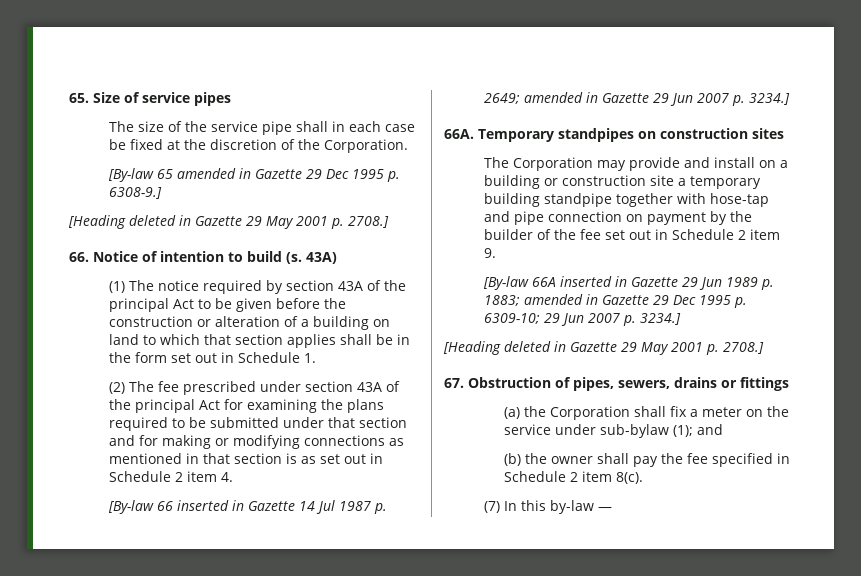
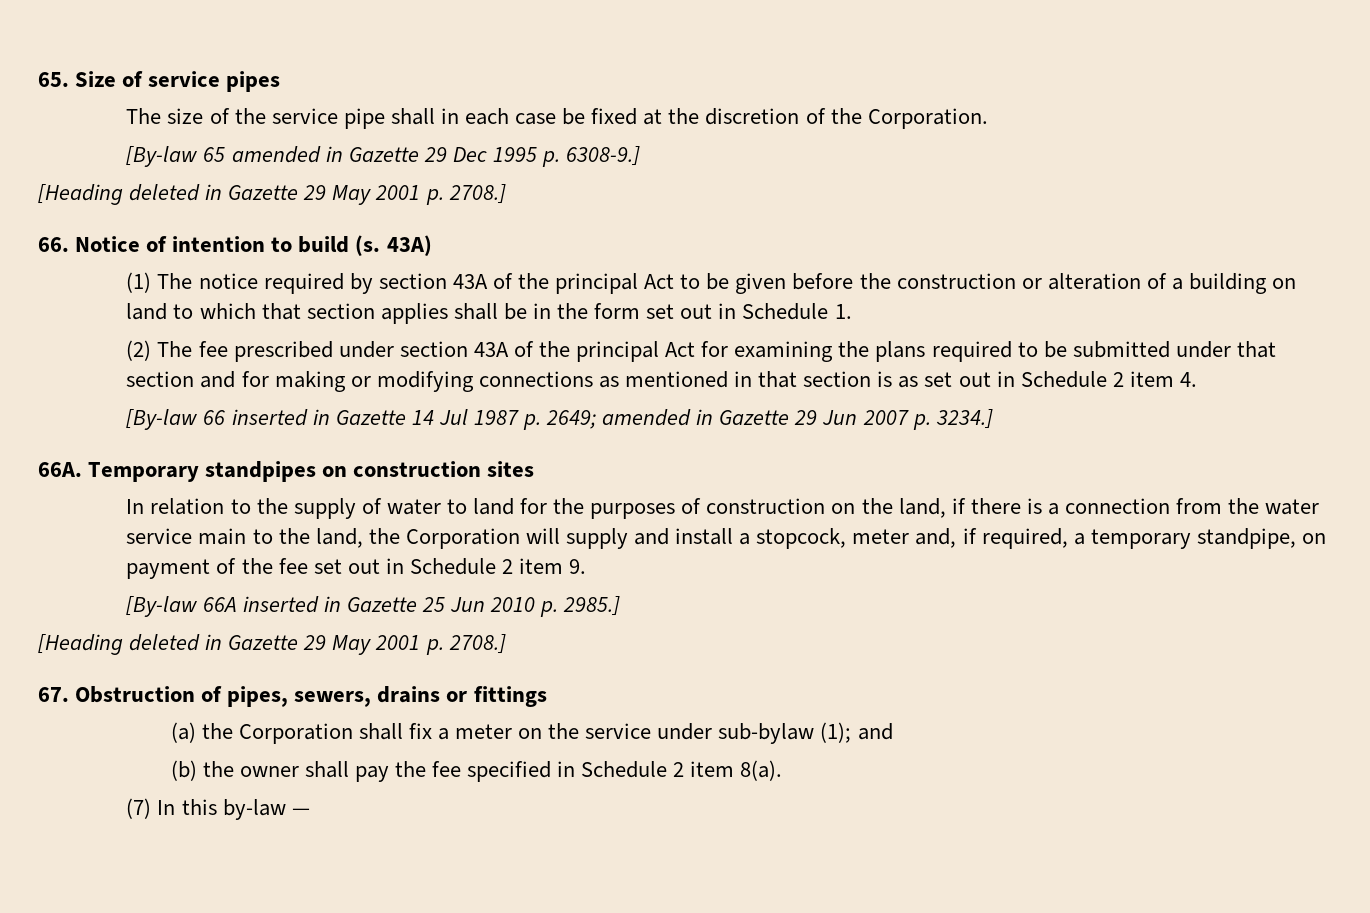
[484,157,789,171] [484,175,762,189] [484,193,770,207] [484,211,753,225] [484,229,534,240] The Corporation may provide and install on a building or construction site a temporary building standpipe together with hose-tap and pipe connection on payment by the builder -> [126,498,1320,519] [126,528,1326,549] [126,559,211,579] In relation to the supply of water to land for the purposes of construction on the land, if there is a connection from the water service main to the land, the Corporation will supply and install a stopcock, meter and, if required, a temporary standpipe, on payment
[682,277,775,290] [484,294,748,308] [484,313,682,326] 29 Jun 1989 p. 1883; amended in Gazette 29 Dec 1995 p. 6309-10; 29 Jun 2007 p. 3234.] -> [421,596,621,617] 25 Jun 2010 p. 2985.]
[616,472,644,484] 8(c). -> [740,760,783,781] 8(a).

